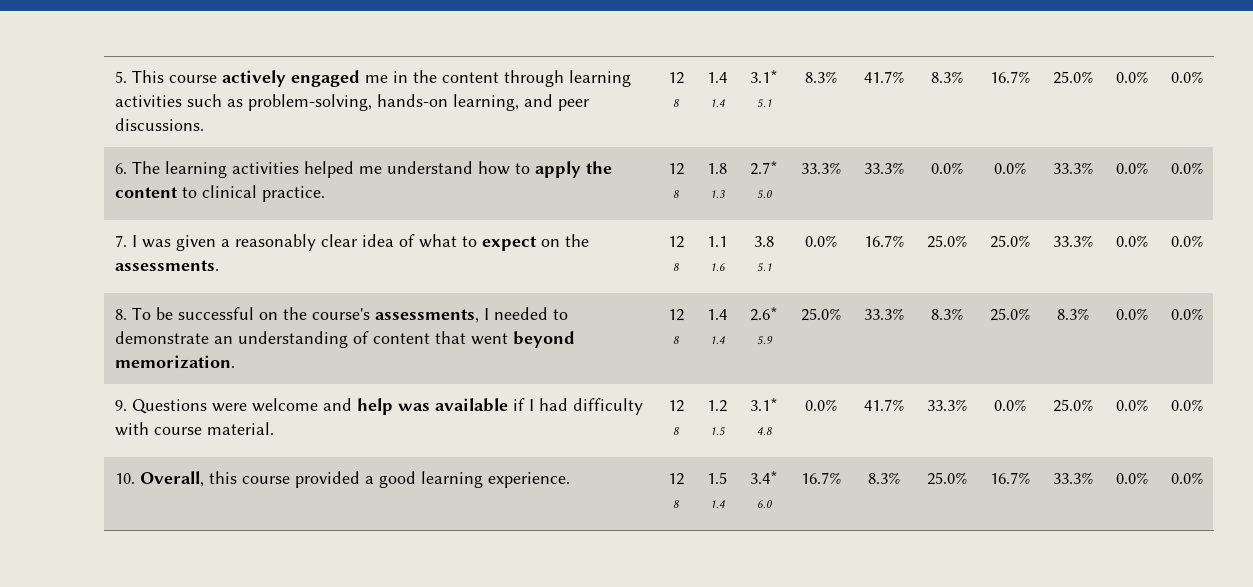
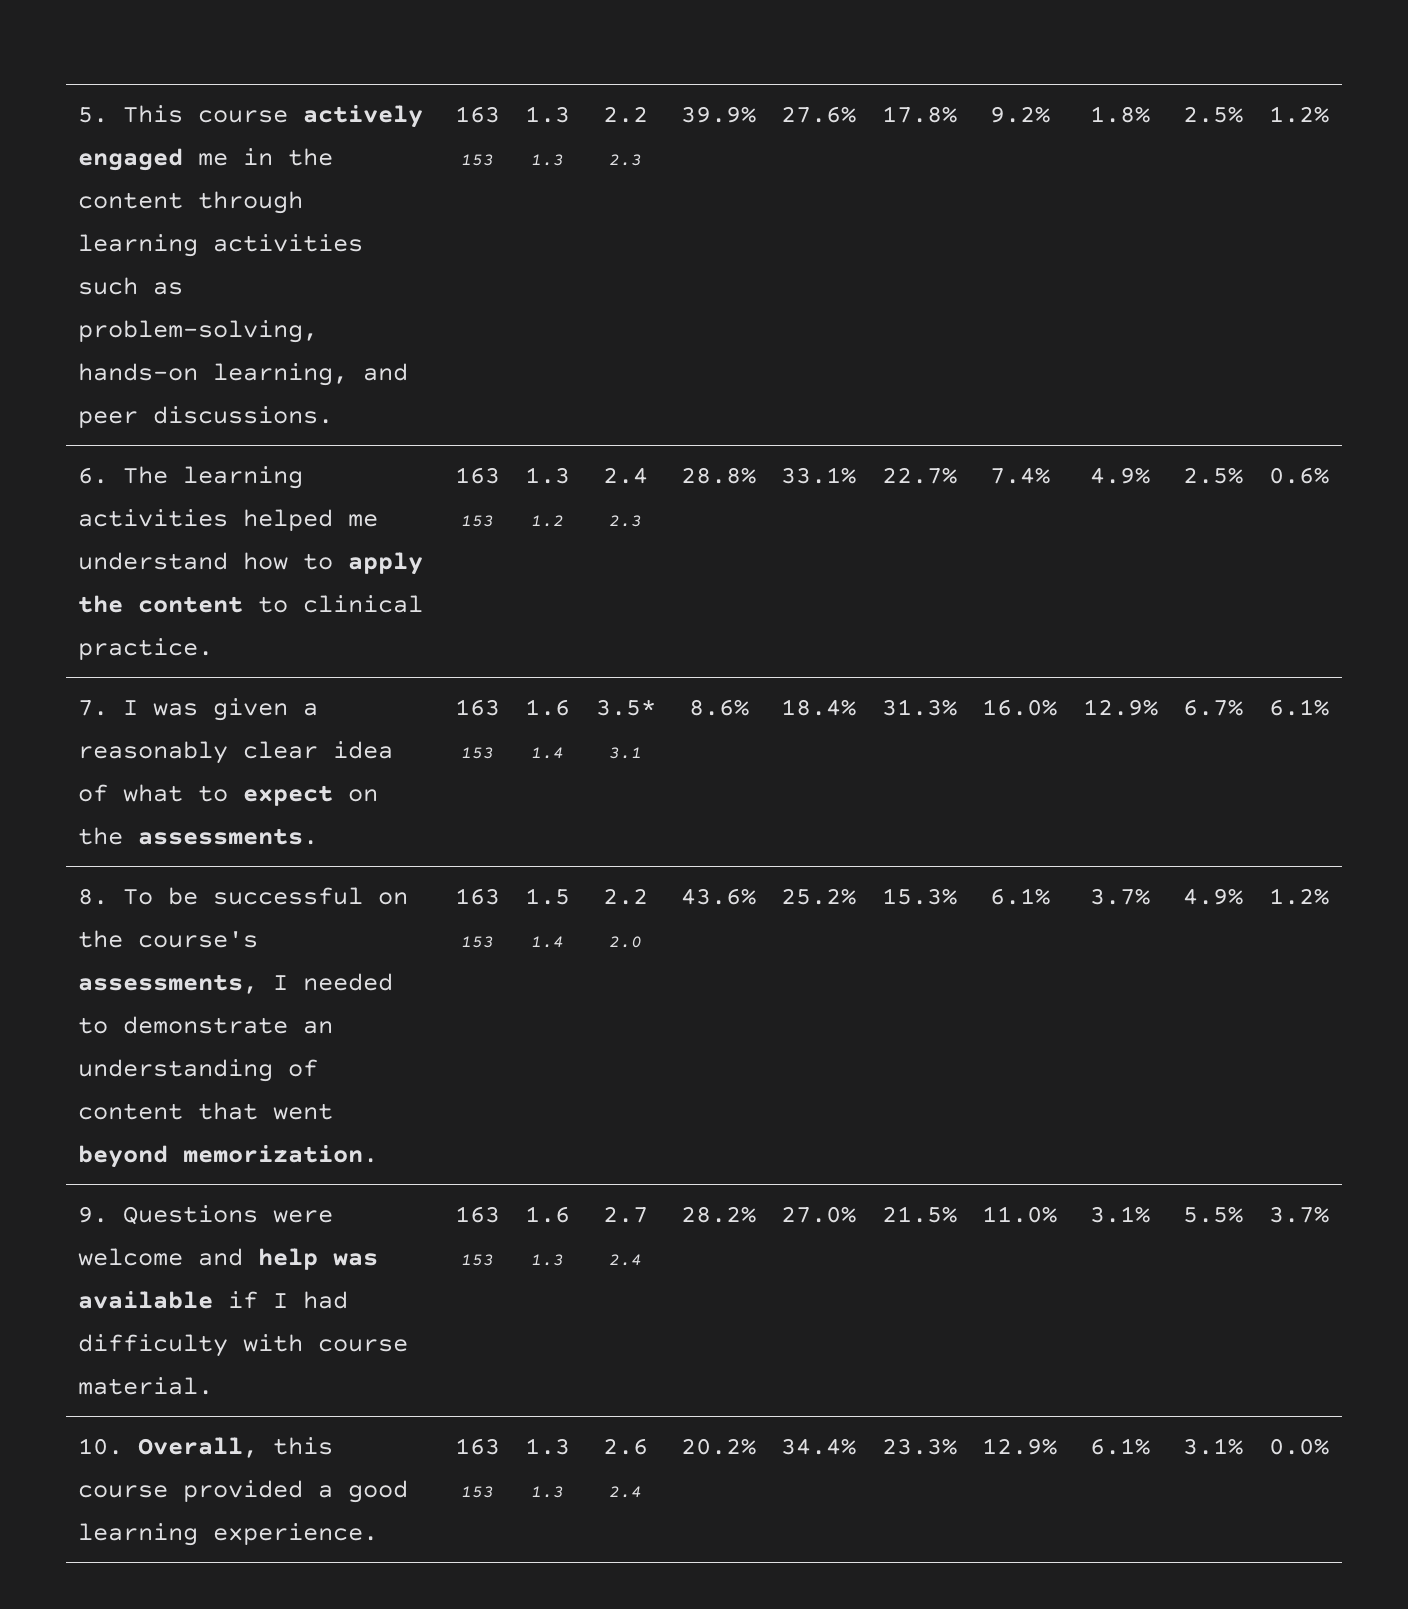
[668,72,684,84] [673,99,679,107] [707,72,727,83] [709,99,725,107] [750,70,778,83] [756,99,772,108] [805,71,837,83] [864,71,904,83] [931,71,963,83] [990,71,1030,83] [1053,71,1093,84] [1116,71,1148,83] [1170,71,1203,83] 12 // 8 | 1.4 // 1.4 | 3.1* // 5.1 | 8.3% | 41.7% | 8.3% | 16.7% | 25.0% | 0.0% | 0.0% -> [454,106,500,123] [460,154,494,166] [525,106,570,123] [531,154,564,166] [603,106,648,123] [609,154,642,166] [681,106,756,123] [781,106,856,123] [881,106,957,123] [989,106,1050,123] [1090,106,1150,123] [1183,106,1243,123] [1268,106,1329,123] 163 // 153 | 1.3 // 1.3 | 2.2 // 2.3 | 39.9% | 27.6% | 17.8% | 9.2% | 1.8% | 2.5% | 1.2%
[668,163,684,175] [673,190,679,198] [707,163,727,174] [709,190,725,198] [750,161,778,175] [756,190,772,199] [801,162,841,174] [864,162,904,174] [931,162,963,174] [994,162,1026,174] [1053,162,1093,174] [1116,162,1148,174] [1170,162,1203,174] 12 // 8 | 1.8 // 1.3 | 2.7* // 5.0 | 33.3% | 33.3% | 0.0% | 0.0% | 33.3% | 0.0% | 0.0% -> [454,467,500,484] [460,515,494,527] [525,467,570,484] [531,515,564,527] [603,467,648,484] [609,515,642,527] [681,467,756,484] [781,467,856,484] [881,467,957,484] [989,467,1050,484] [1090,467,1150,484] [1183,467,1243,484] [1268,467,1329,484] 163 // 153 | 1.3 // 1.2 | 2.4 // 2.3 | 28.8% | 33.1% | 22.7% | 7.4% | 4.9% | 2.5% | 0.6%
[668,236,684,248] [673,263,679,271] [707,236,727,247] [709,263,726,271] [754,236,774,247] [756,263,772,272] [805,235,837,247] [864,235,904,247] [927,235,967,248] [990,235,1030,248] [1053,235,1093,247] [1116,235,1148,247] [1170,235,1203,247] 12 // 8 | 1.1 // 1.6 | 3.8 // 5.1 | 0.0% | 16.7% | 25.0% | 25.0% | 33.3% | 0.0% | 0.0% -> [454,699,500,716] [460,747,494,759] [525,699,570,716] [531,747,564,759] [595,699,656,716] [609,747,642,759] [688,699,749,716] [781,699,856,716] [881,699,957,716] [982,699,1057,716] [1082,699,1158,716] [1183,699,1243,716] [1268,699,1329,716] 163 // 153 | 1.6 // 1.4 | 3.5* // 3.1 | 8.6% | 18.4% | 31.3% | 16.0% | 12.9% | 6.7% | 6.1%
[668,309,684,321] [673,336,679,344] [707,309,727,320] [709,336,725,344] [750,307,778,321] [756,336,773,345] [801,308,841,321] [864,308,904,320] [931,308,963,320] [990,308,1030,321] [1057,308,1089,320] [1116,308,1148,320] [1170,308,1203,320] 12 // 8 | 1.4 // 1.4 | 2.6* // 5.9 | 25.0% | 33.3% | 8.3% | 25.0% | 8.3% | 0.0% | 0.0% -> [454,888,500,905] [460,936,494,948] [525,888,570,905] [531,936,564,948] [603,888,648,905] [609,936,642,948] [681,888,756,905] [781,888,856,905] [881,888,957,905] [989,888,1050,905] [1090,888,1150,905] [1183,888,1243,905] [1268,888,1329,905] 163 // 153 | 1.5 // 1.4 | 2.2 // 2.0 | 43.6% | 25.2% | 15.3% | 6.1% | 3.7% | 4.9% | 1.2%
[668,400,684,412] [673,427,679,435] [707,400,727,412] [709,427,726,436] [750,398,778,411] [756,427,772,435] [805,399,837,411] [864,399,904,411] [927,399,967,411] [994,399,1026,411] [1053,399,1093,412] [1116,399,1148,411] [1170,399,1203,411] 12 // 8 | 1.2 // 1.5 | 3.1* // 4.8 | 0.0% | 41.7% | 33.3% | 0.0% | 25.0% | 0.0% | 0.0% -> [454,1206,500,1223] [460,1254,494,1266] [525,1206,570,1223] [531,1254,564,1266] [603,1206,648,1223] [609,1254,642,1266] [681,1206,756,1223] [781,1206,856,1223] [881,1206,957,1223] [982,1206,1057,1223] [1090,1206,1150,1223] [1183,1206,1243,1223] [1268,1206,1329,1223] 163 // 153 | 1.6 // 1.3 | 2.7 // 2.4 | 28.2% | 27.0% | 21.5% | 11.0% | 3.1% | 5.5% | 3.7%
[668,473,684,485] [673,500,679,508] [707,472,727,484] [709,500,725,508] [750,471,778,484] [756,500,772,508] [801,472,841,484] [868,472,900,484] [927,472,967,485] [990,472,1030,484] [1053,472,1093,484] [1116,472,1148,484] [1170,472,1203,484] 12 // 8 | 1.5 // 1.4 | 3.4* // 6.0 | 16.7% | 8.3% | 25.0% | 16.7% | 33.3% | 0.0% | 0.0% -> [454,1438,500,1455] [460,1486,494,1498] [525,1438,570,1455] [531,1486,564,1498] [603,1438,648,1455] [609,1486,642,1498] [681,1438,756,1455] [781,1438,856,1455] [881,1438,957,1455] [982,1438,1057,1455] [1090,1438,1150,1455] [1183,1438,1243,1455] [1268,1438,1329,1455] 163 // 153 | 1.3 // 1.3 | 2.6 // 2.4 | 20.2% | 34.4% | 23.3% | 12.9% | 6.1% | 3.1% | 0.0%

